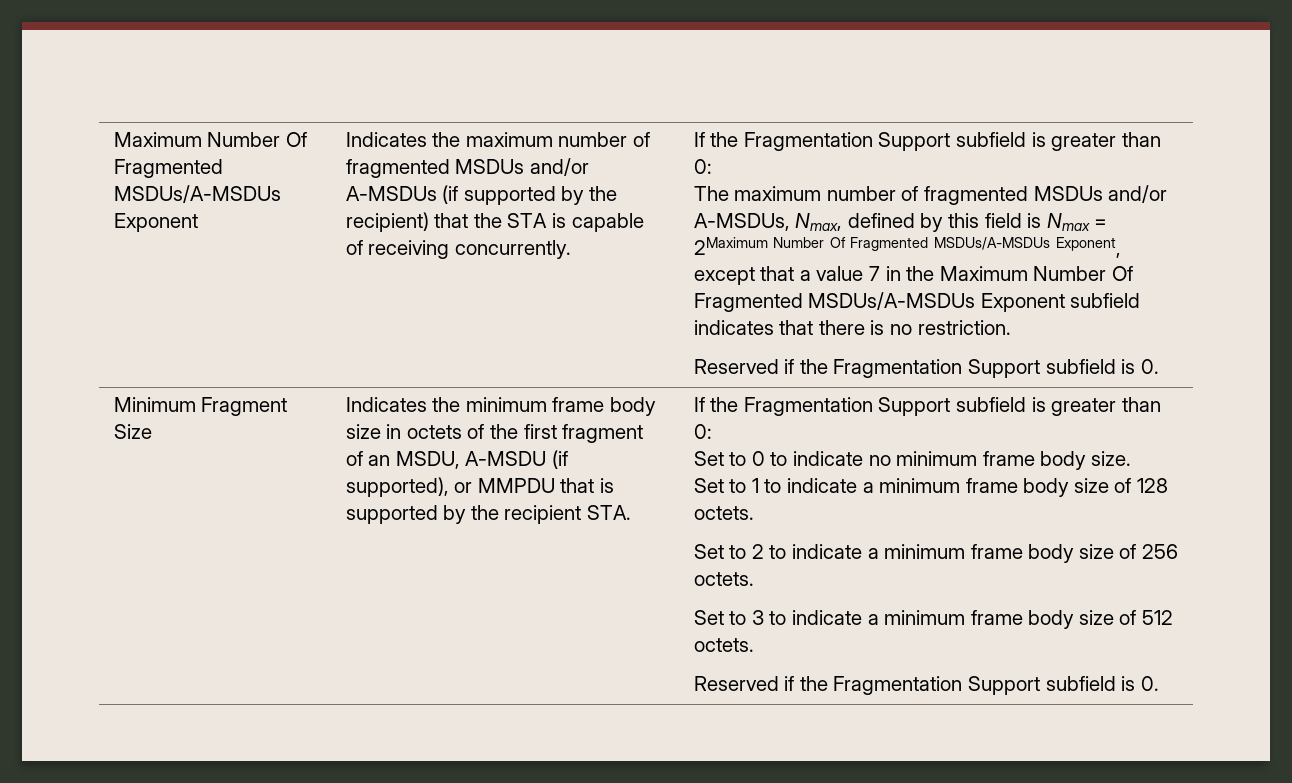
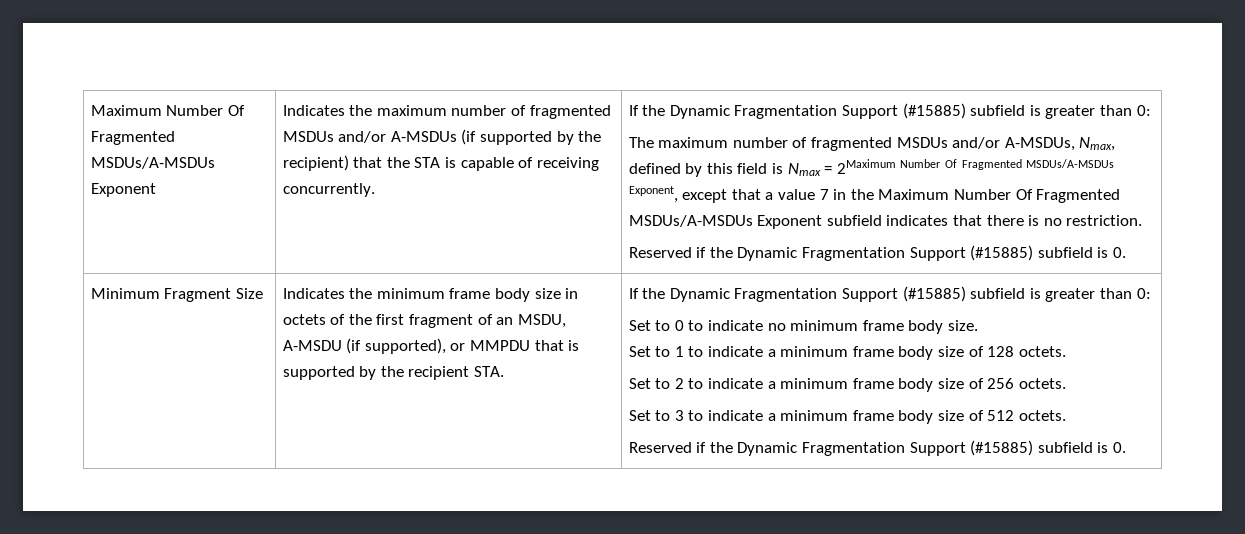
[743,132,951,151] Fragmentation Support -> [669,103,966,119] Dynamic Fragmentation Support (#15885)
[833,359,1041,378] Fragmentation Support -> [737,245,1034,261] Dynamic Fragmentation Support (#15885)
[743,397,951,416] Fragmentation Support -> [669,286,966,302] Dynamic Fragmentation Support (#15885)
[833,676,1041,695] Fragmentation Support -> [737,440,1034,456] Dynamic Fragmentation Support (#15885)

